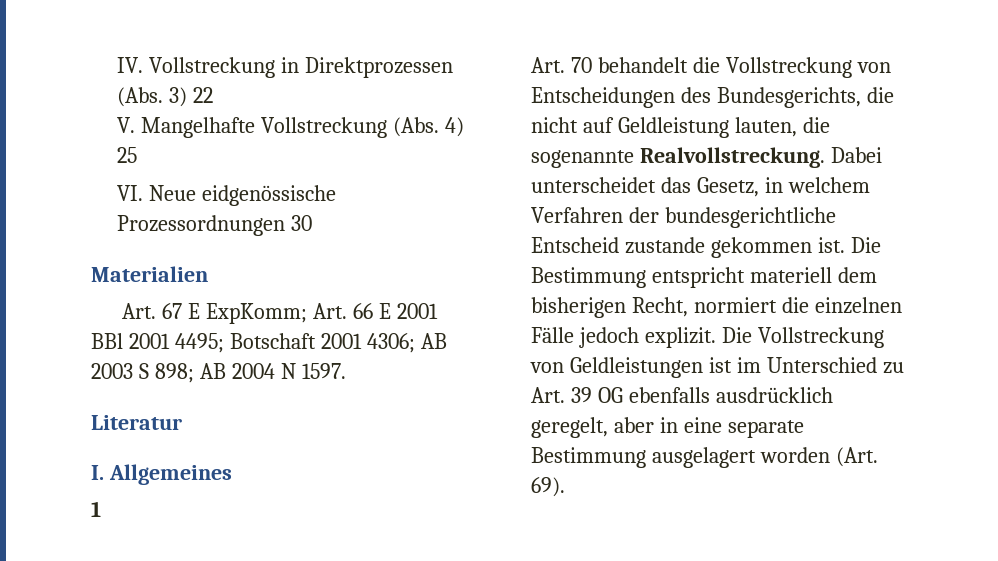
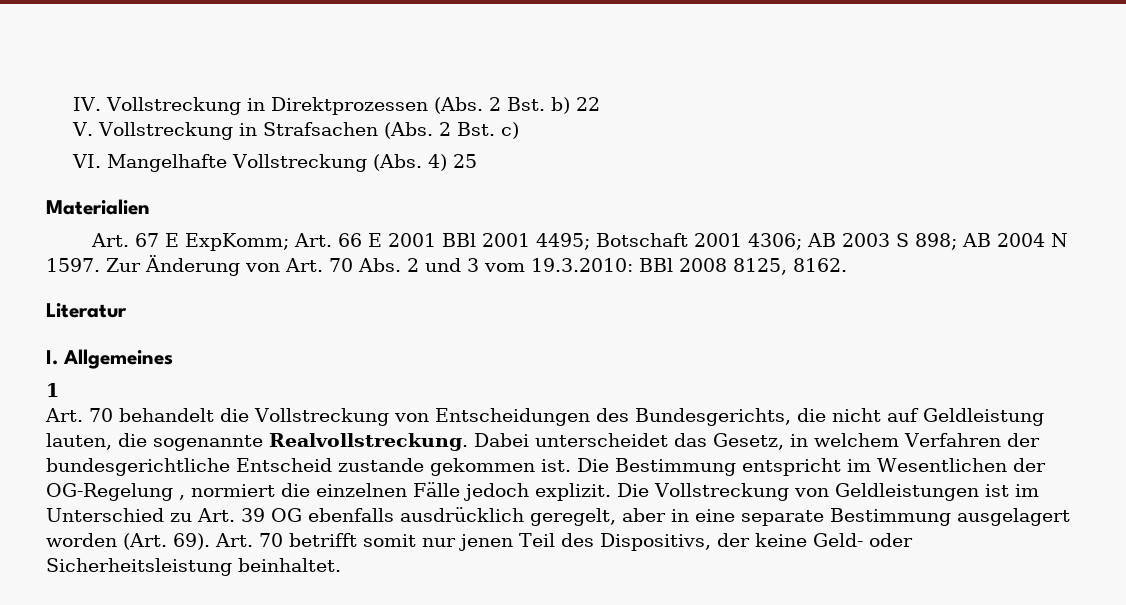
[169,87,188,107] 3) -> [489,97,571,114] 2 Bst. b)
(136, 125) none -> [98,122,520,140] [72,154,102,168] Vollstreckung in Strafsachen (Abs. 2 Bst. c) // VI.
[117,185,337,206] [117,215,313,236] // VI. Neue eidgenössische Prozessordnungen 30 -> (478, 161) none
(346, 371) none -> [106,255,847,276] Zur Änderung von Art. 70 Abs. 2 und 3 vom 19.3.2010: BBl 2008 8125, 8162.
[749,267,877,283] [531,297,688,318] materiell dem bisherigen Recht, -> [847,458,1046,472] [46,483,185,501] im Wesentlichen der OG-Regelung ,
(565, 487) none -> [215,533,913,551] [46,558,341,576] Art. 70 betrifft somit nur jenen Teil des Dispositivs, der keine Geld- oder Sicherheitsleistung beinhaltet.

